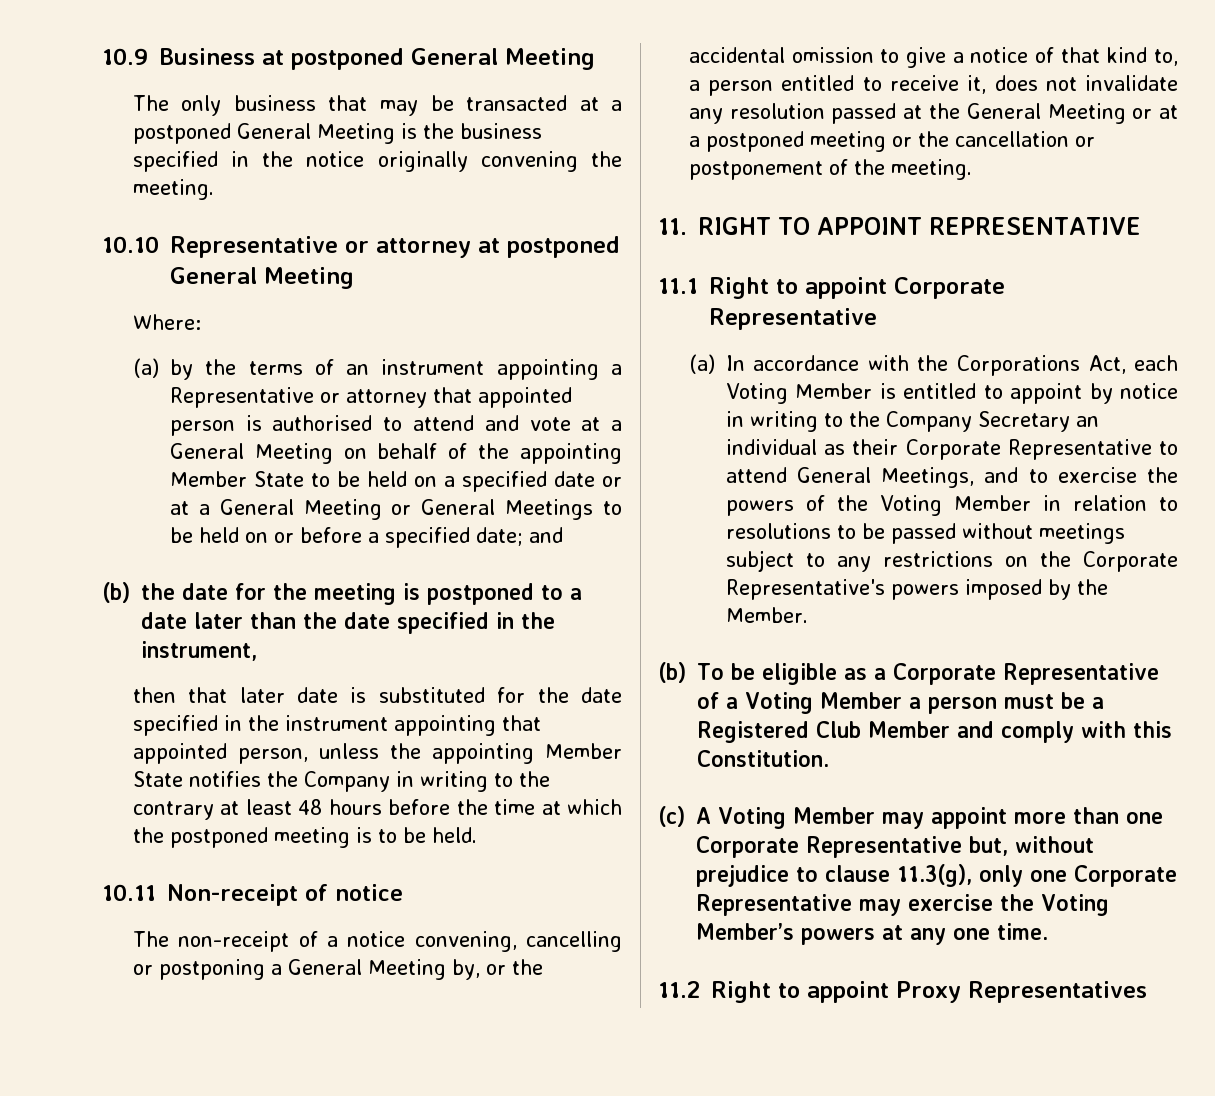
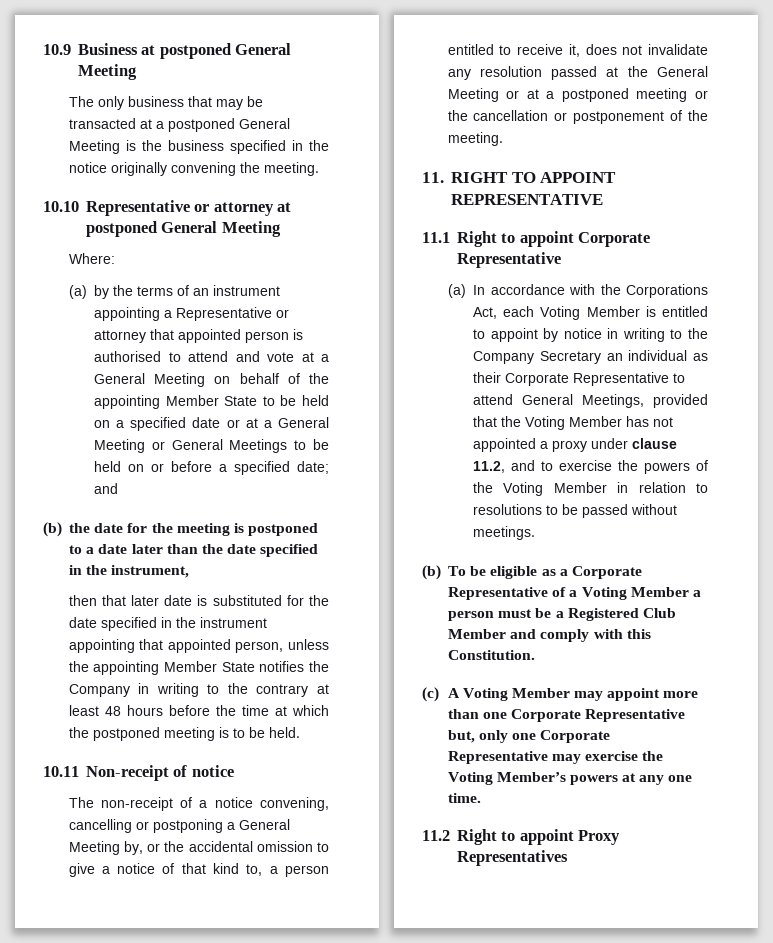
(975, 477) none -> [653,394,708,408] [473,416,674,430] [473,438,678,452] [473,461,506,473] provided that the Voting Member has not appointed a proxy under clause 11.2,
[1038,523,1125,544] [725,550,1178,572] [725,579,1108,600] [725,607,808,623] meetings subject to any restrictions on the Corporate Representative's powers imposed by the Member. -> [473,526,536,540] meetings.
[1015,836,1094,853] [696,864,972,887] without prejudice to clause 11.3(g), -> (475, 736) none

